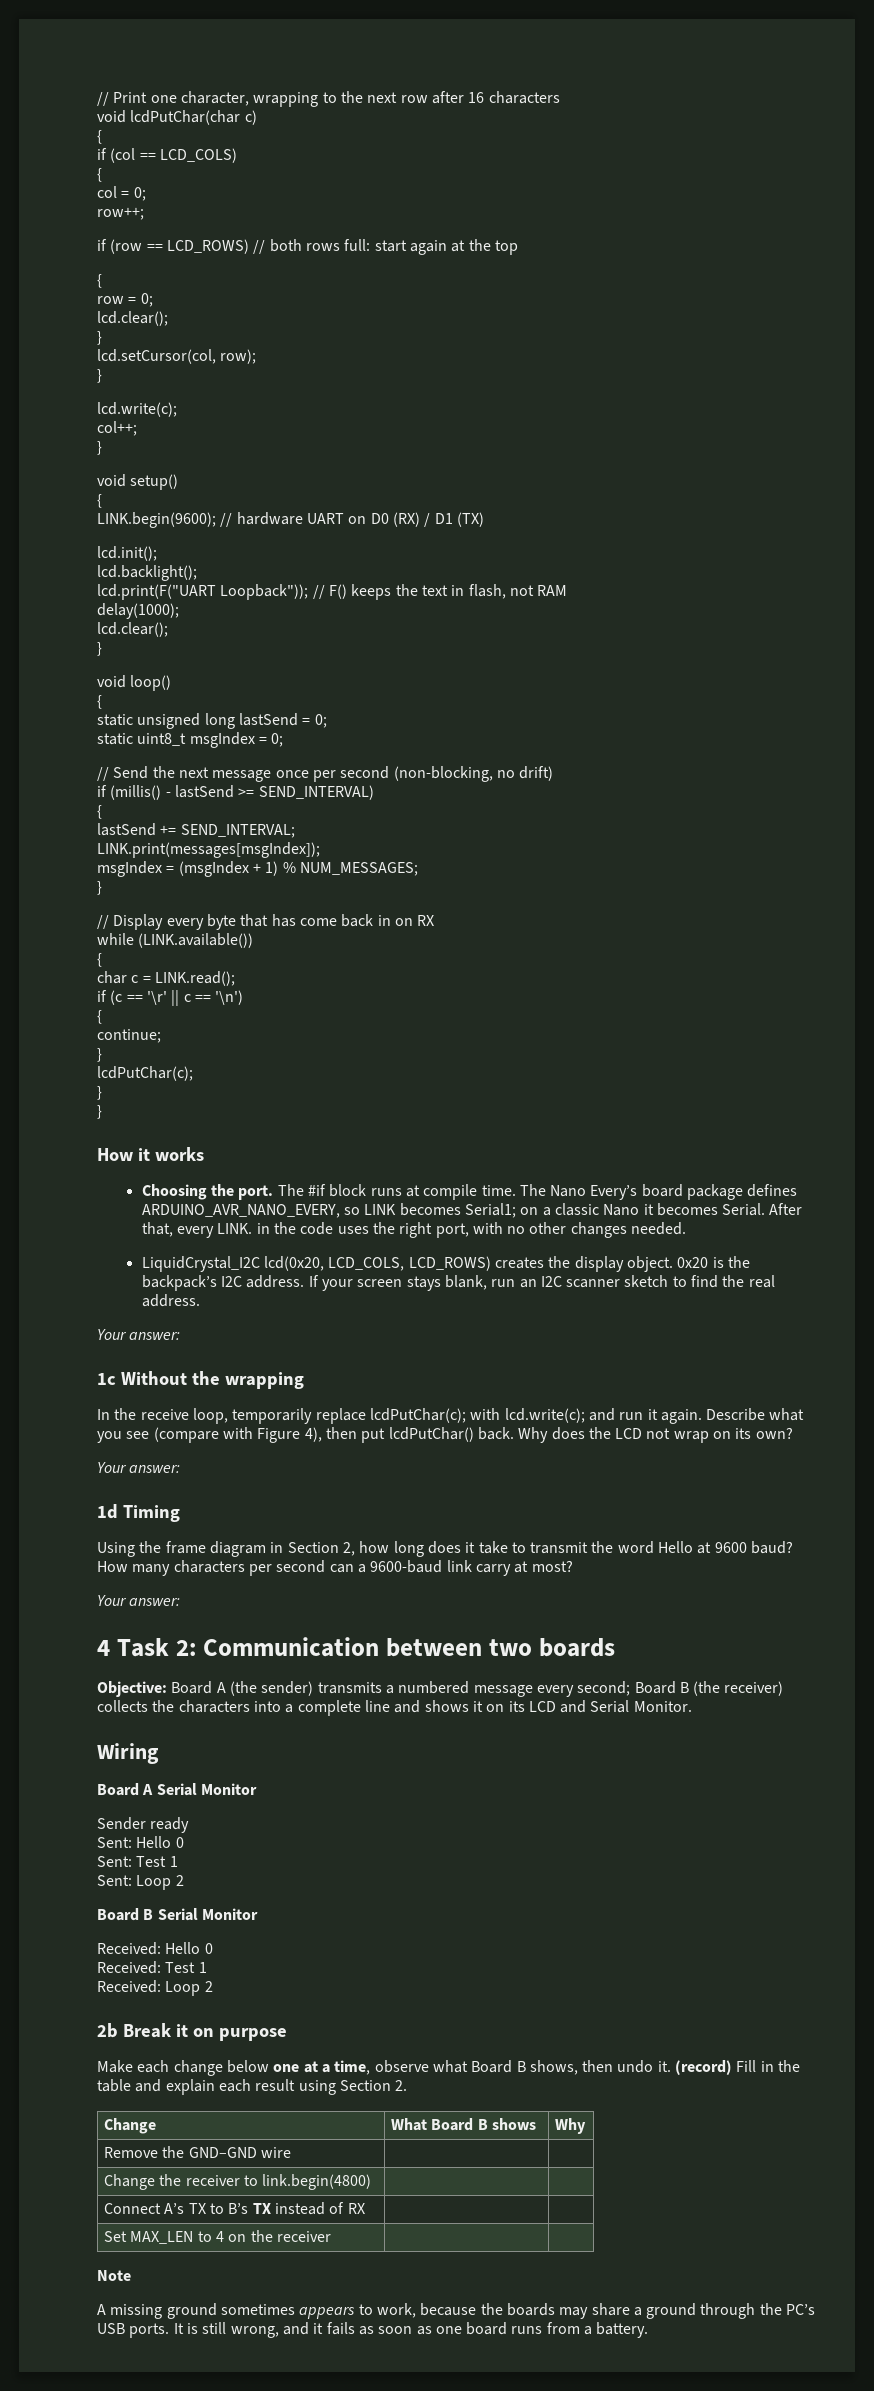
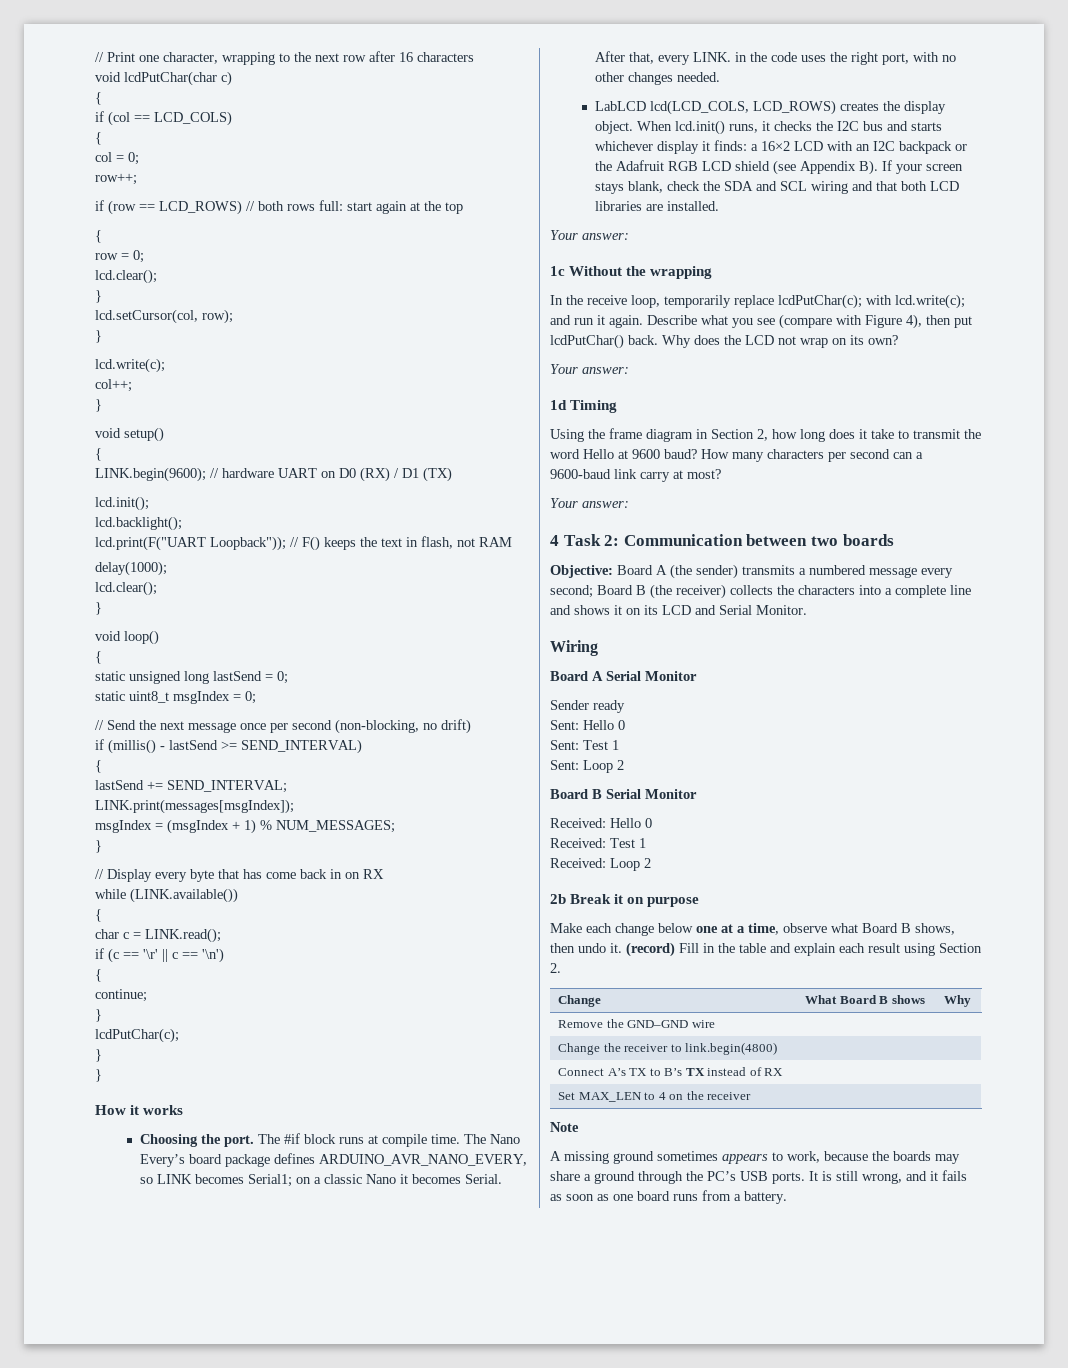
[141,1256,405,1272] LiquidCrystal_I2C lcd(0x20, LCD_COLS, -> [594,100,749,115] LabLCD lcd(LCD_COLS,
[677,1256,750,1268] [141,1275,305,1291] 0x20 is the backpack’s I2C address. -> [636,120,942,135] [594,140,967,154] [594,160,878,175] When lcd.init() runs, it checks the I2C bus and starts whichever display it finds: a 16×2 LCD with an I2C backpack or the Adafruit RGB LCD shield (see Appendix B).
[491,1275,775,1288] [141,1294,200,1307] run an I2C scanner sketch to find the real address. -> [666,181,959,194] [594,201,719,211] check the SDA and SCL wiring and that both LCD libraries are installed.

